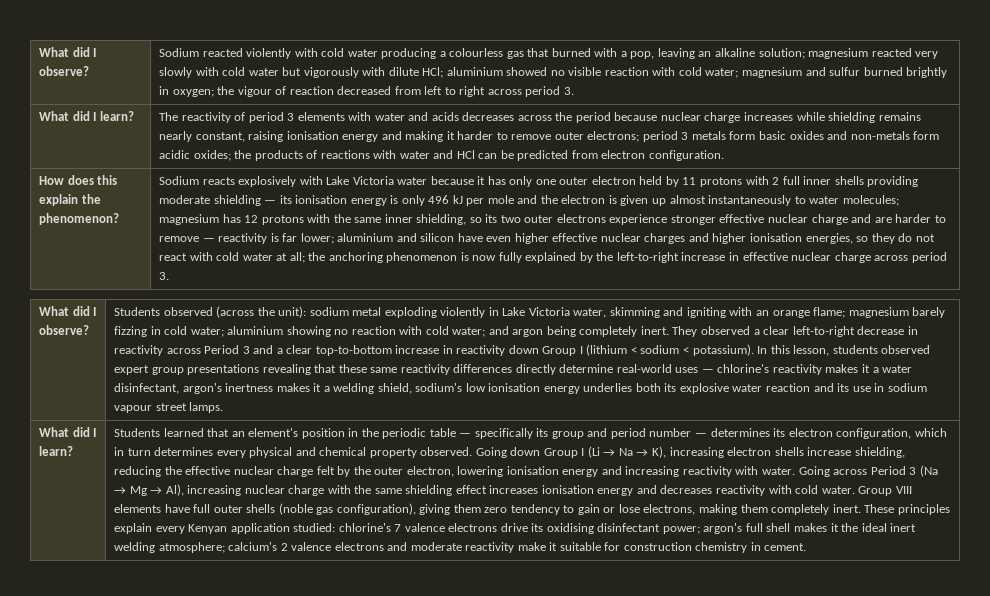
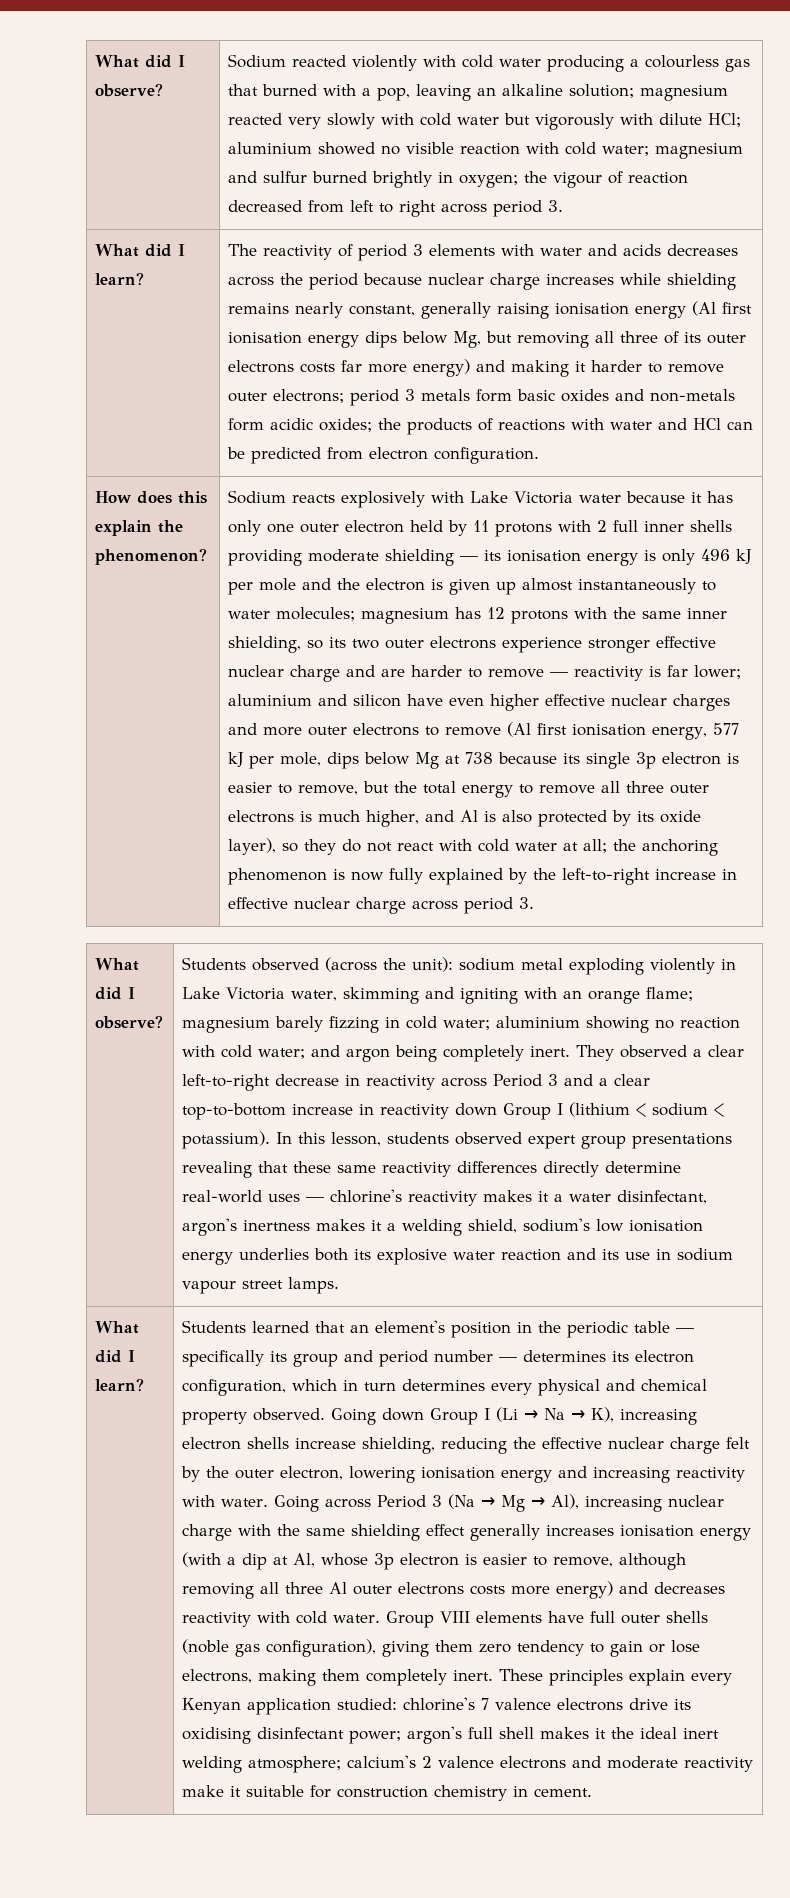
(245, 137) none -> [420,302,491,319] generally
(379, 138) none -> [691,301,752,316] [227,331,746,348] [227,359,470,377] (Al first ionisation energy dips below Mg, but removing all three of its outer electrons costs far more energy)
[712,233,853,244] higher ionisation energies, -> [262,722,739,740] [227,752,739,769] [227,781,709,798] [227,810,701,827] [227,838,276,855] more outer electrons to remove (Al first ionisation energy, 577 kJ per mole, dips below Mg at 738 because its single 3p electron is easier to remove, but the total energy to remove all three outer electrons is much higher, and Al is also protected by its oxide layer),
(487, 489) none -> [469,1524,540,1541] generally
(634, 492) none -> [181,1552,686,1570] [181,1581,613,1599] (with a dip at Al, whose 3p electron is easier to remove, although removing all three Al outer electrons costs more energy)

